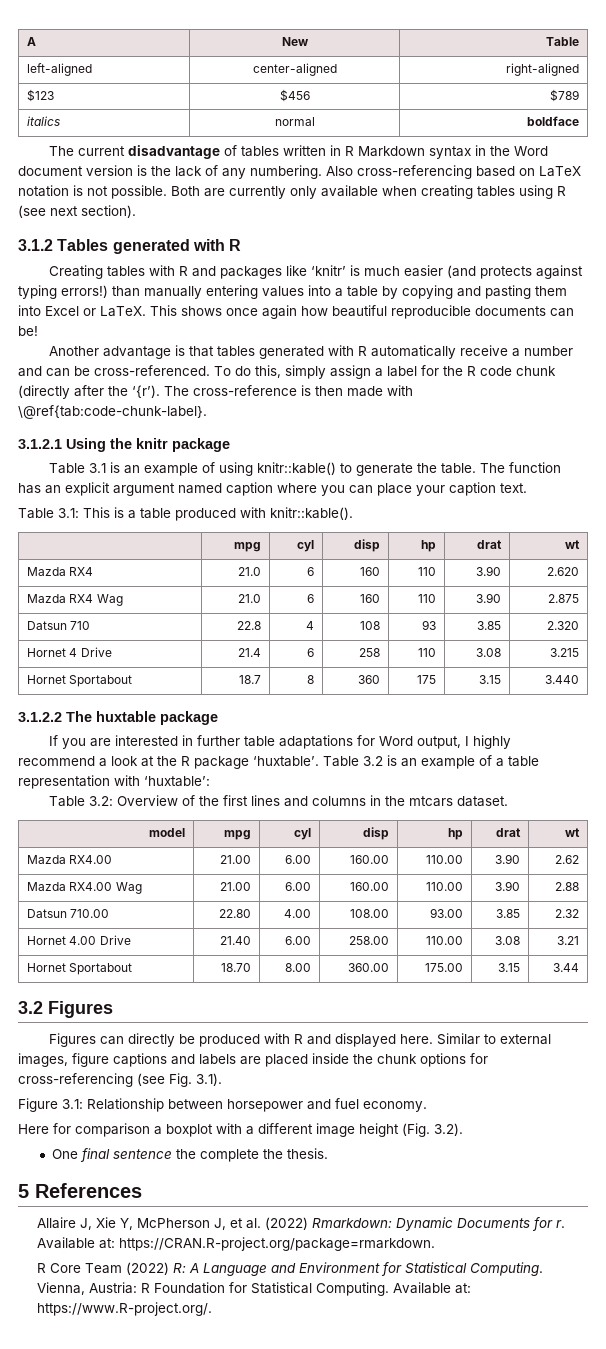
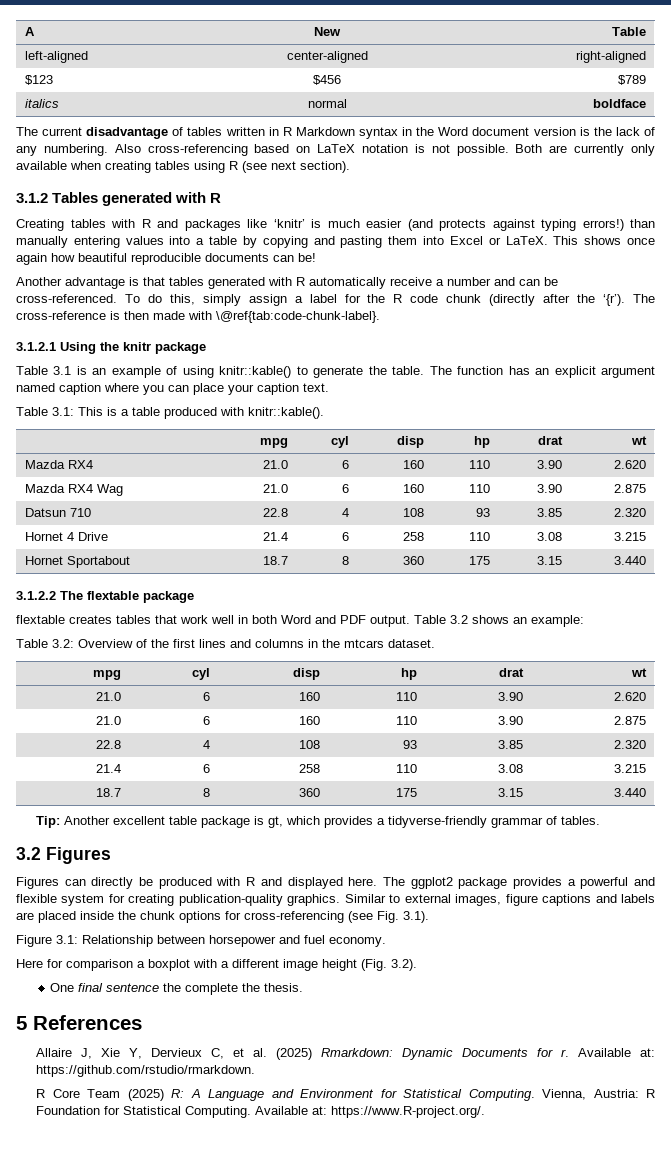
[96,711,218,725] [49,735,512,749] [18,755,539,769] [18,775,210,789] huxtable package // If you are interested in further table adaptations for Word output, I highly recommend a look at the R package ‘huxtable’. Table 3.2 is an example of a table representation with ‘huxtable’: -> [87,591,194,603] [16,615,584,627] flextable package // flextable creates tables that work well in both Word and PDF output. Table 3.2 shows an example:
[148,828,185,837] [223,830,251,840] [293,828,311,840] [362,827,389,840] [447,828,463,840] [495,828,521,837] [564,828,580,837] [27,855,113,864] [219,855,251,864] [284,855,311,864] [349,855,389,864] [425,855,463,864] [494,854,520,864] [554,855,579,864] [27,882,142,894] [219,882,251,891] [284,882,311,891] [349,882,389,891] [425,882,463,891] [494,881,520,891] [554,882,579,891] [27,909,110,918] [218,909,251,918] [283,909,311,918] [349,909,389,918] [429,908,463,918] [495,909,520,918] [554,909,579,918] [27,935,131,945] [219,936,251,945] [284,936,311,945] [348,936,389,945] [425,936,463,945] [494,936,520,945] [556,936,579,945] [27,963,133,975] [220,963,251,972] [284,963,311,972] [347,963,389,972] [424,963,463,972] [497,963,520,972] [552,963,579,972] model | mpg | cyl | disp | hp | drat | wt // Mazda RX4.00 | 21.00 | 6.00 | 160.00 | 110.00 | 3.90 | 2.62 // Mazda RX4.00 Wag | 21.00 | 6.00 | 160.00 | 110.00 | 3.90 | 2.88 // Datsun 710.00 | 22.80 | 4.00 | 108.00 | 93.00 | 3.85 | 2.32 // Hornet 4.00 Drive | 21.40 | 6.00 | 258.00 | 110.00 | 3.08 | 3.21 // Hornet Sportabout | 18.70 | 8.00 | 360.00 | 175.00 | 3.15 | 3.44 -> [92,670,121,680] [191,668,210,680] [292,668,320,680] [400,668,417,680] [498,668,524,677] [630,668,647,677] [95,692,121,701] [202,692,210,701] [298,692,320,701] [395,692,417,701] [497,692,523,701] [613,692,646,701] [95,716,121,725] [202,716,210,725] [298,716,320,725] [395,716,417,725] [497,716,523,725] [613,716,646,725] [95,740,121,749] [202,740,210,749] [298,740,320,749] [402,740,417,749] [497,740,523,749] [613,740,646,749] [95,764,121,773] [202,764,210,773] [298,764,320,773] [395,764,417,773] [497,764,523,773] [613,764,646,773] [95,788,121,797] [202,788,210,797] [298,788,320,797] [395,788,417,797] [497,788,523,797] [613,788,646,797] [36,816,601,828] mpg | cyl | disp | hp | drat | wt // 21.0 | 6 | 160 | 110 | 3.90 | 2.620 // 21.0 | 6 | 160 | 110 | 3.90 | 2.875 // 22.8 | 4 | 108 | 93 | 3.85 | 2.320 // 21.4 | 6 | 258 | 110 | 3.08 | 3.215 // 18.7 | 8 | 360 | 175 | 3.15 | 3.440 // Tip: Another excellent table package is gt, which provides a tidyverse-friendly grammar of tables.
(434, 1039) none -> [382,877,655,889] [16,894,341,906] The ggplot2 package provides a powerful and flexible system for creating publication-quality graphics.
[137,1218,227,1230] McPherson J, -> [151,1048,225,1059] Dervieux C,
[265,1217,309,1230] (2022) -> [276,1048,313,1060] (2025)
[119,1237,436,1251] https://CRAN.R-project.org/package=rmarkdown. -> [36,1065,256,1077] https://github.com/rstudio/rmarkdown.
[126,1262,170,1275] (2022) -> [127,1089,164,1101] (2025)

